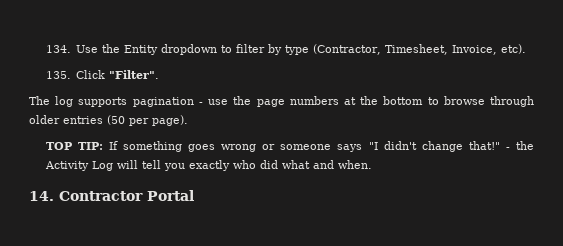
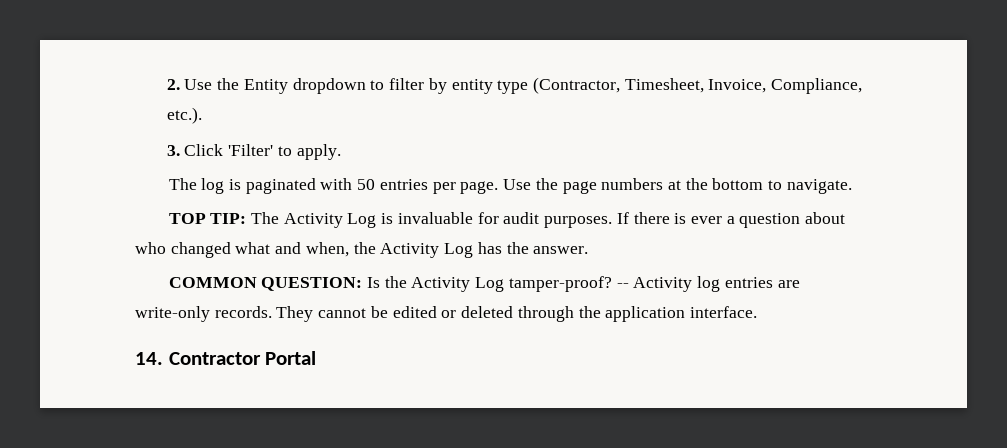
[45,45,71,53] 134. -> [166,79,180,90] 2.
(283, 49) none -> [451,79,493,94] entity
[501,44,527,54] [45,70,160,79] [29,96,229,107] etc). // 135. Click "Filter". // The log supports pagination - use -> [771,78,863,94] [166,107,202,124] [166,144,341,160] [168,178,532,194] Compliance, etc.). // 3. Click 'Filter' to apply. // The log is paginated with 50 entries per page. Use
[443,96,534,107] [29,115,188,126] [45,141,535,152] [44,160,372,171] browse through older entries (50 per page). // TOP TIP: If something goes wrong or someone says "I didn't change that!" - the Activity Log will tell you exactly who did what and when. -> [786,179,852,194] [168,212,846,228] [135,242,589,258] [168,276,800,292] [135,306,757,322] navigate. // TOP TIP: The Activity Log is invaluable for audit purposes. If there is ever a question about who changed what and when, the Activity Log has the answer. // COMMON QUESTION: Is the Activity Log tamper-proof? -- Activity log entries are write-only records. They cannot be edited or deleted through the application interface.

